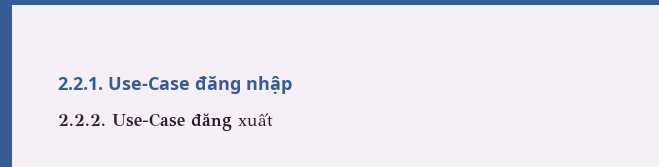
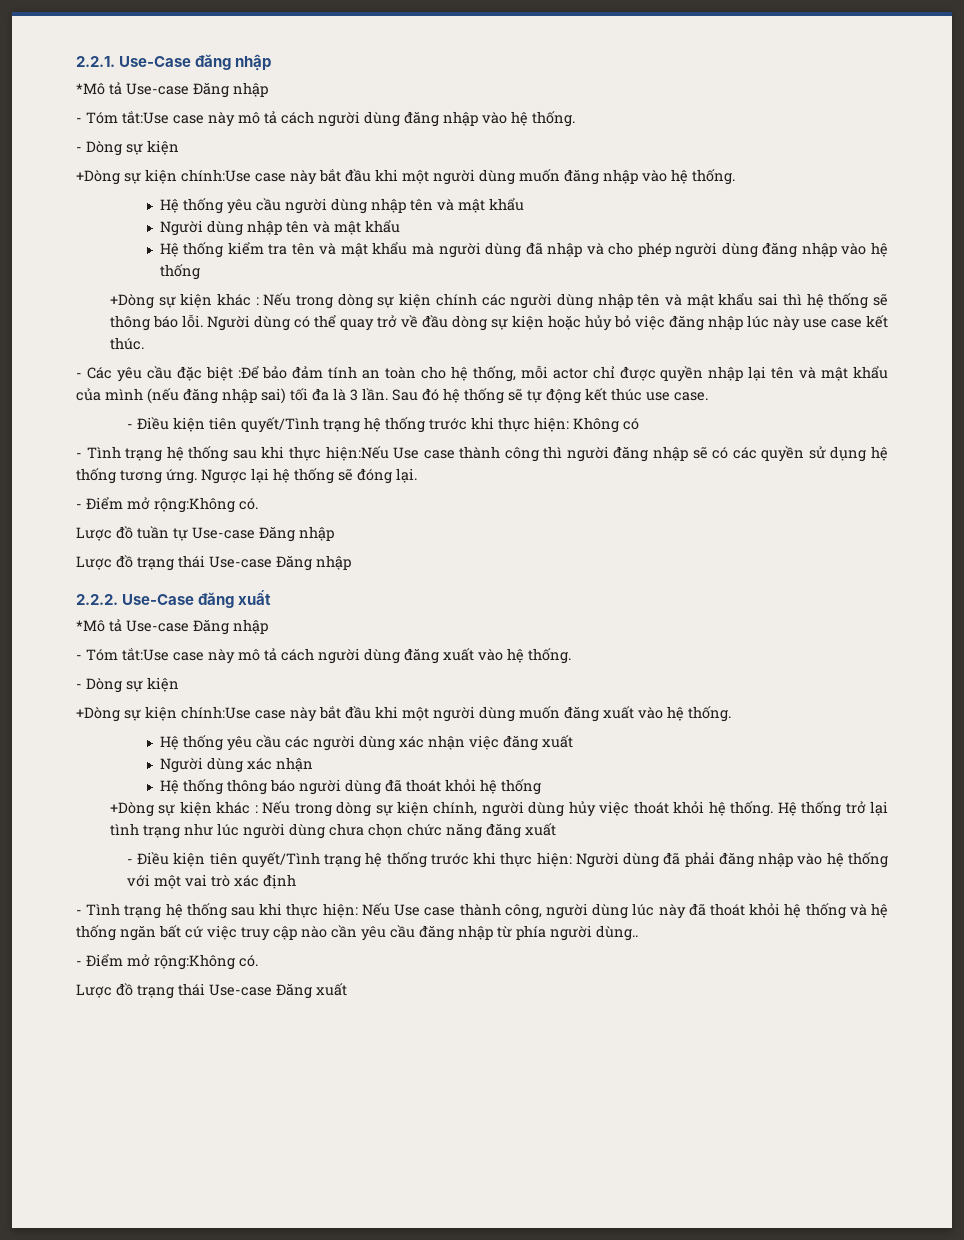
[58,113,232,131] 2.2.2. Use-Case đăng -> [76,82,268,98] [76,111,575,127] [76,140,179,156] [76,169,735,185] [159,198,524,214] [159,220,400,236] [159,242,889,258] [159,264,200,280] [109,293,889,309] [109,314,888,331] [109,337,144,350] [76,365,888,382] [76,388,708,404] [126,417,639,433] [76,446,889,462] [76,468,417,484] [76,497,258,513] [76,526,334,542] [76,555,351,571] [76,590,272,608] [76,619,268,635] [76,648,571,664] [76,677,179,693] [76,706,731,722] [159,735,573,751] [159,757,313,773] [159,779,541,795] [109,801,889,817] [109,823,556,839] [126,852,888,868] [126,874,296,889] [76,903,889,919] [76,925,638,941] [76,954,258,970] [76,983,312,999] *Mô tả Use-case Đăng nhập // - Tóm tắt:Use case này mô tả cách người dùng đăng nhập vào hệ thống. // - Dòng sự kiện // +Dòng sự kiện chính:Use case này bắt đầu khi một người dùng muốn đăng nhập vào hệ thống. // Hệ thống yêu cầu người dùng nhập tên và mật khẩu // Người dùng nhập tên và mật khẩu // Hệ thống kiểm tra tên và mật khẩu mà người dùng đã nhập và cho phép người dùng đăng nhập vào hệ thống // +Dòng sự kiện khác : Nếu trong dòng sự kiện chính các người dùng nhập tên và mật khẩu sai thì hệ thống sẽ thông báo lỗi. Người dùng có thể quay trở về đầu dòng sự kiện hoặc hủy bỏ việc đăng nhập lúc này use case kết thúc. // - Các yêu cầu đặc biệt :Để bảo đảm tính an toàn cho hệ thống, mỗi actor chỉ được quyền nhập lại tên và mật khẩu của mình (nếu đăng nhập sai) tối đa là 3 lần. Sau đó hệ thống sẽ tự động kết thúc use case. // - Điều kiện tiên quyết/Tình trạng hệ thống trước khi thực hiện: Không có // - Tình trạng hệ thống sau khi thực hiện:Nếu Use case thành công thì người đăng nhập sẽ có các quyền sử dụng hệ thống tương ứng. Ngược lại hệ thống sẽ đóng lại. // - Điểm mở rộng:Không có. // Lược đồ tuần tự Use-case Đăng nhập // Lược đồ trạng thái Use-case Đăng nhập // 2.2.2. Use-Case đăng xuất // *Mô tả Use-case Đăng nhập // - Tóm tắt:Use case này mô tả cách người dùng đăng xuất vào hệ thống. // - Dòng sự kiện // +Dòng sự kiện chính:Use case này bắt đầu khi một người dùng muốn đăng xuất vào hệ thống. // Hệ thống yêu cầu các người dùng xác nhận việc đăng xuất // Người dùng xác nhận // Hệ thống thông báo người dùng đã thoát khỏi hệ thống // +Dòng sự kiện khác : Nếu trong dòng sự kiện chính, người dùng hủy việc thoát khỏi hệ thống. Hệ thống trở lại tình trạng như lúc người dùng chưa chọn chức năng đăng xuất // - Điều kiện tiên quyết/Tình trạng hệ thống trước khi thực hiện: Người dùng đã phải đăng nhập vào hệ thống với một vai trò xác định // - Tình trạng hệ thống sau khi thực hiện: Nếu Use case thành công, người dùng lúc này đã thoát khỏi hệ thống và hệ thống ngăn bất cứ việc truy cập nào cần yêu cầu đăng nhập từ phía người dùng.. // - Điểm mở rộng:Không có. // Lược đồ trạng thái Use-case Đăng

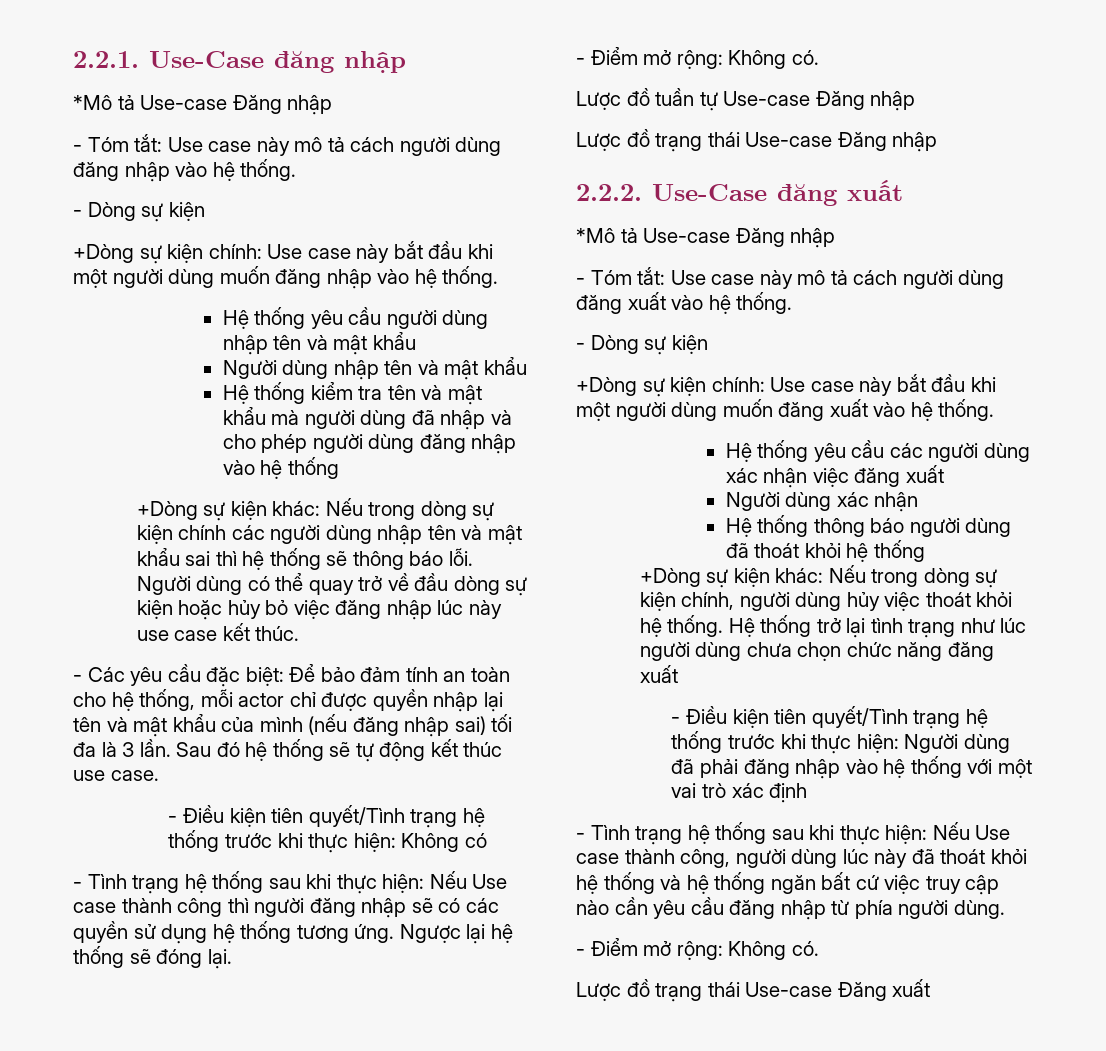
[122,111,169,124] tắt:Use -> [134,134,203,152] tắt: Use
[181,169,251,182] chính:Use -> [208,244,303,259] chính: Use
[216,293,259,306] khác : -> [272,501,321,516] khác:
[205,366,259,381] biệt :Để -> [245,664,316,686] biệt: Để
[325,446,389,461] hiện:Nếu -> [382,871,467,893] hiện: Nếu
[154,497,235,513] rộng:Không -> [676,50,787,69] rộng: Không
[122,648,169,661] tắt:Use -> [637,267,706,285] tắt: Use
[181,706,251,719] chính:Use -> [711,377,806,392] chính: Use
[216,801,258,814] khác : -> [775,568,824,583] khác:
[596,925,638,941] [76,954,235,970] dùng.. // - Điểm mở rộng:Không -> [953,900,1005,919] [576,938,787,960] dùng. // - Điểm mở rộng: Không

